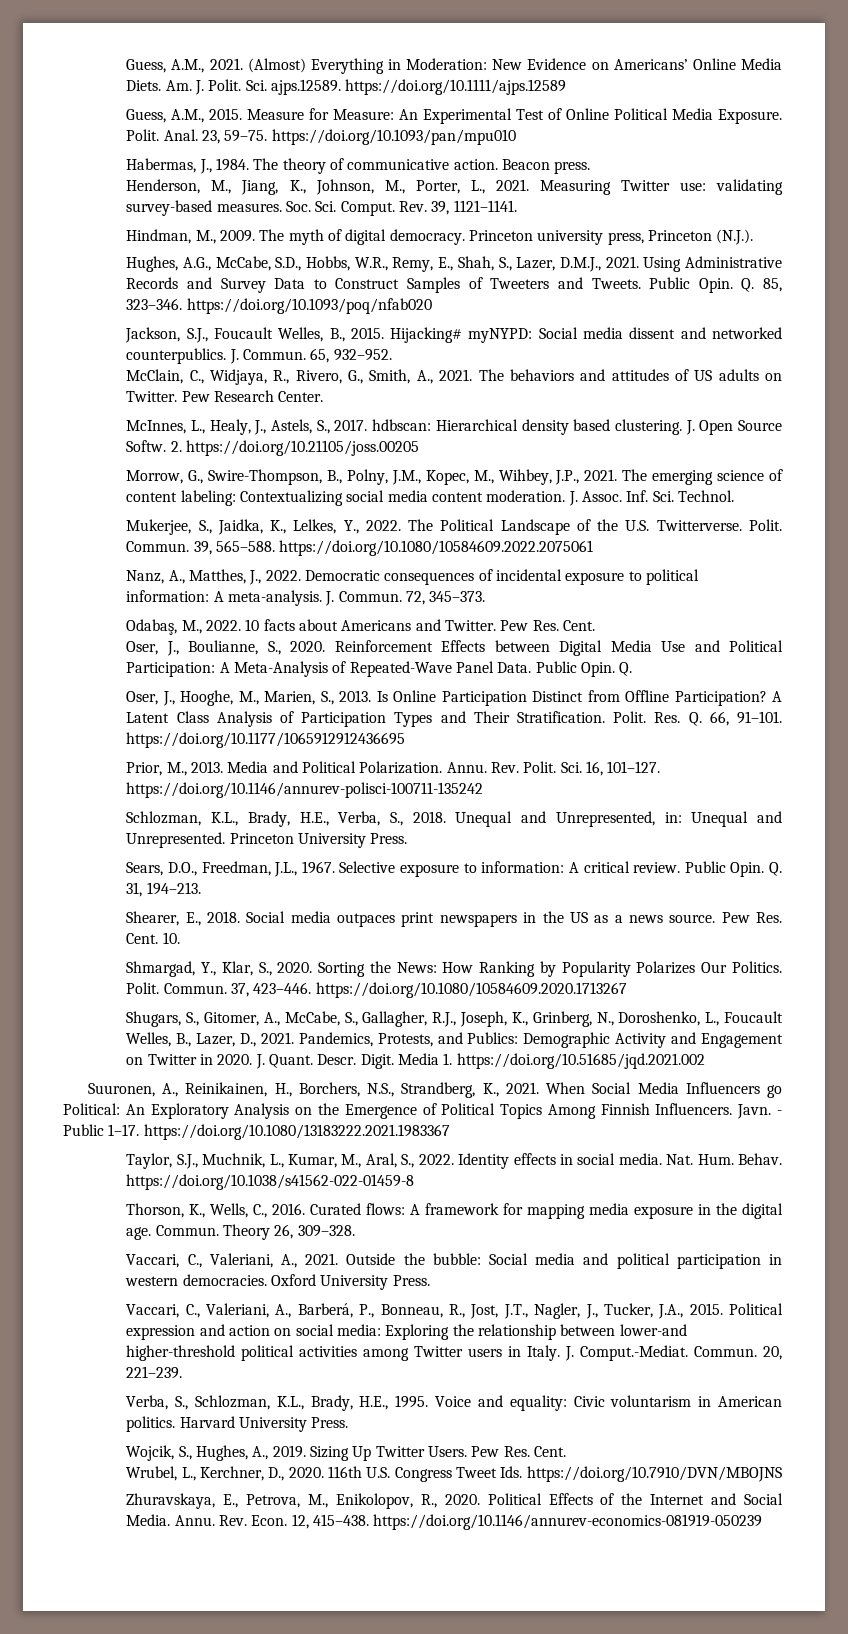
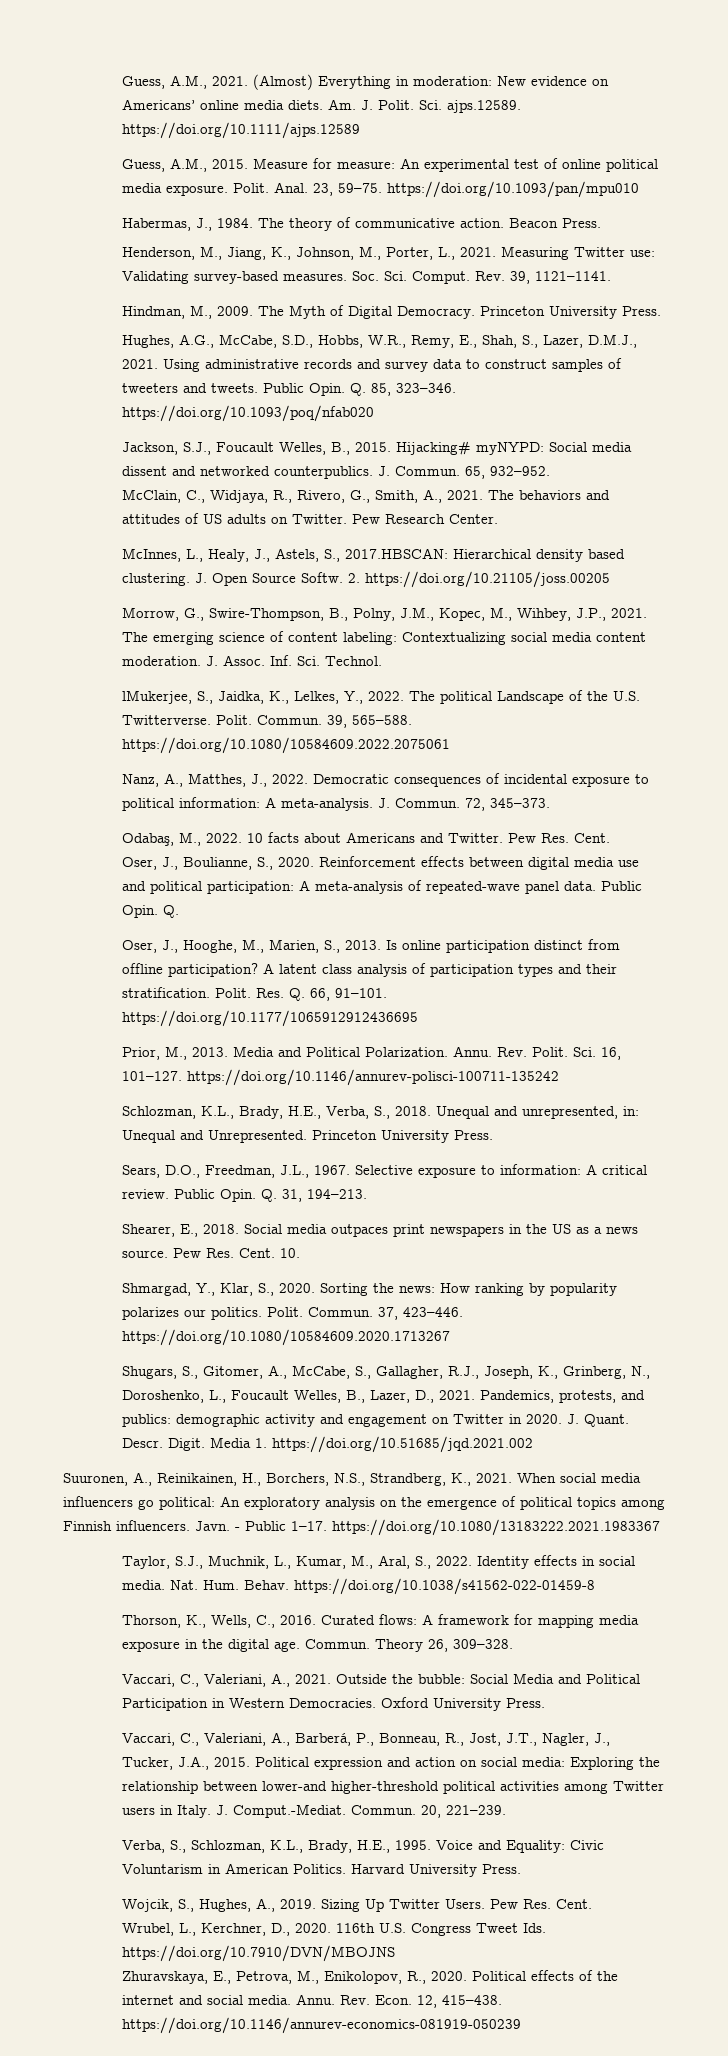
[406,58,782,70] [126,80,162,91] Moderation: New Evidence on Americans’ Online Media Diets. -> [412,76,609,86] [121,99,323,110] moderation: New evidence on Americans’ online media diets.
[333,108,782,124] Measure: An Experimental Test of Online Political Media Exposure. -> [336,158,658,172] [121,183,228,196] measure: An experimental test of online political media exposure.
[554,161,591,174] press. -> [561,218,601,228] Press.
[715,179,783,195] validating -> [121,271,189,284] Validating
[288,229,754,245] myth of digital democracy. Princeton university press, Princeton (N.J.). -> [288,305,661,319] Myth of Digital Democracy. Princeton University Press.
[685,256,783,268] [126,277,641,293] Administrative Records and Survey Data to Construct Samples of Tweeters and Tweets. -> [204,358,622,372] [121,383,258,393] administrative records and survey data to construct samples of tweeters and tweets.
[334,419,432,431] 2017. hdbscan: -> [344,548,448,559] 2017.HBSCAN:
[126,519,192,535] Mukerjee, -> [121,690,192,704] lMukerjee,
[440,519,495,531] Political -> [439,691,492,704] political
[441,640,783,656] [126,661,532,677] Effects between Digital Media Use and Political Participation: A Meta-Analysis of Repeated-Wave Panel Data. -> [420,856,639,870] [121,880,596,894] effects between digital media use and political participation: A meta-analysis of repeated-wave panel data.
[393,690,782,706] [126,711,605,727] Online Participation Distinct from Offline Participation? A Latent Class Analysis of Participation Types and Their Stratification. -> [401,939,620,953] [121,963,617,977] [121,987,210,998] online participation distinct from offline participation? A latent class analysis of participation types and their stratification.
[555,811,655,827] Unrepresented, -> [521,1106,618,1119] unrepresented,
[396,961,783,977] News: How Ranking by Popularity Polarizes Our Politics. -> [398,1283,617,1296] [121,1307,262,1320] news: How ranking by popularity polarizes our politics.
[377,1032,783,1048] Protests, and Publics: Demographic Activity and Engagement -> [558,1390,645,1403] [121,1414,427,1427] protests, and publics: demographic activity and engagement
[592,1082,783,1098] [63,1103,733,1119] Social Media Influencers go Political: An Exploratory Analysis on the Emergence of Political Topics Among Finnish Influencers. -> [560,1473,641,1483] [63,1496,665,1510] [63,1520,190,1531] social media influencers go political: An exploratory analysis on the emergence of political topics among Finnish influencers.
[535,1253,782,1269] [125,1274,267,1286] media and political participation in western democracies. -> [512,1673,640,1684] [121,1698,376,1711] Media and Political Participation in Western Democracies.
[509,1395,692,1411] equality: Civic voluntarism -> [505,1840,604,1853] [121,1864,203,1874] Equality: Civic Voluntarism
[126,1416,176,1432] politics. -> [292,1864,346,1874] Politics.
[548,1493,783,1505] [126,1514,171,1526] Effects of the Internet and Social Media. -> [530,1970,618,1981] [121,1995,291,2005] effects of the internet and social media.

